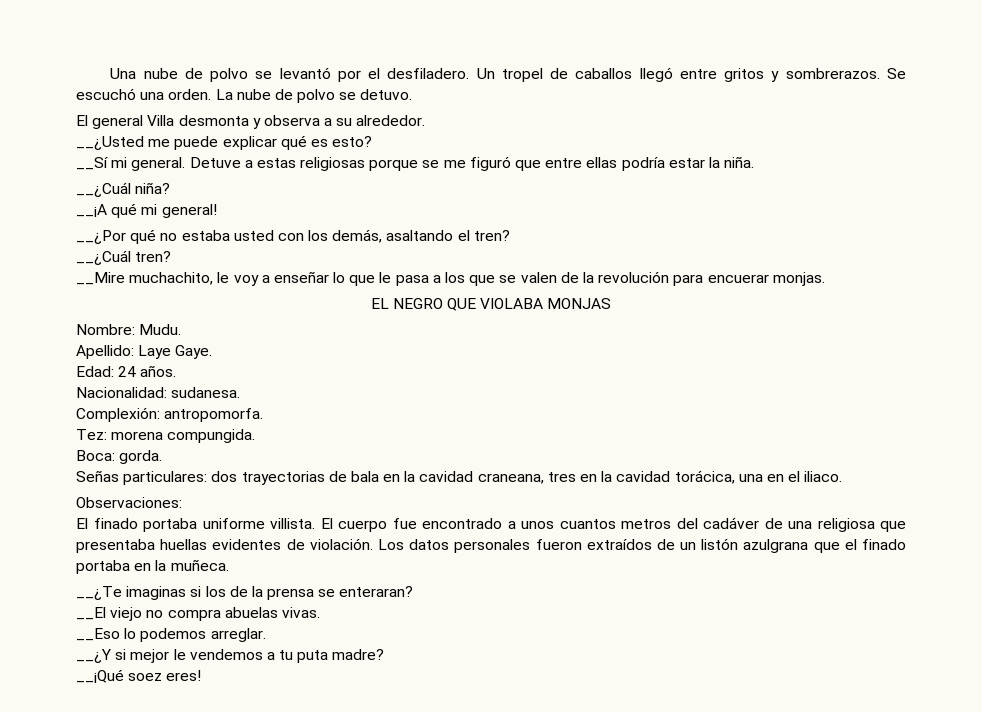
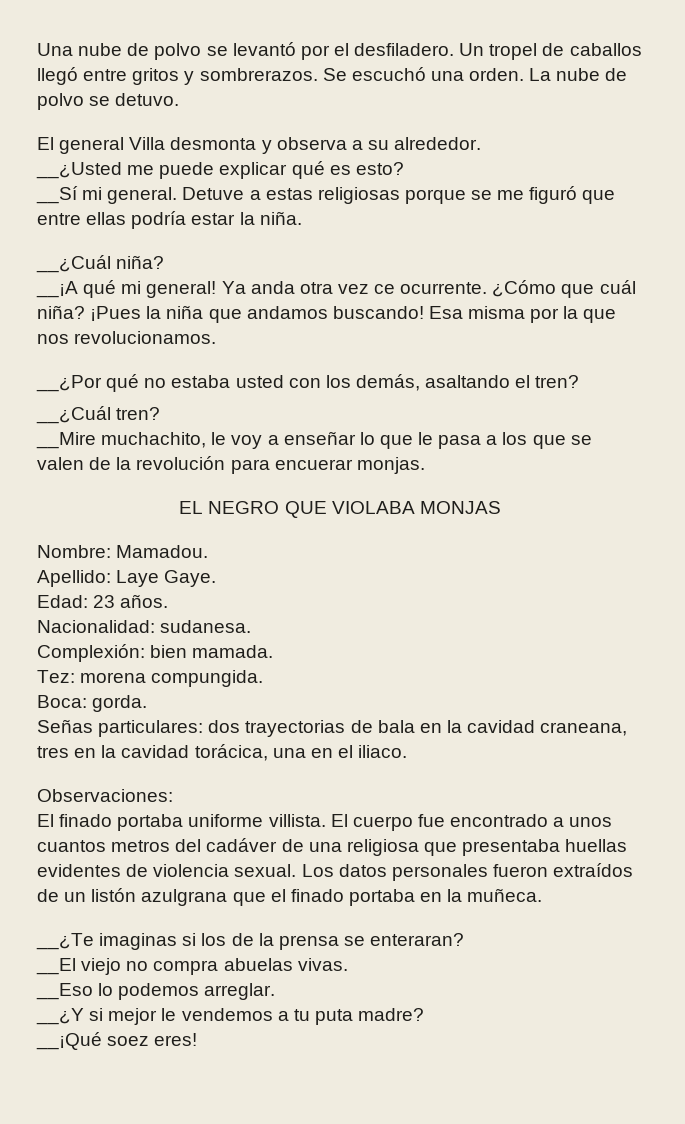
(217, 211) none -> [221,280,636,298] [37,305,617,323] [37,331,217,344] Ya anda otra vez ce ocurrente. ¿Cómo que cuál niña? ¡Pues la niña que andamos buscando! Esa misma por la que nos revolucionamos.
[139,324,182,335] Mudu. -> [116,545,209,558] Mamadou.
[118,366,137,377] 24 -> [93,595,116,608] 23
[164,408,264,422] antropomorfa. -> [150,645,274,658] bien mamada.
[309,538,373,550] violación. -> [153,864,297,877] violencia sexual.

